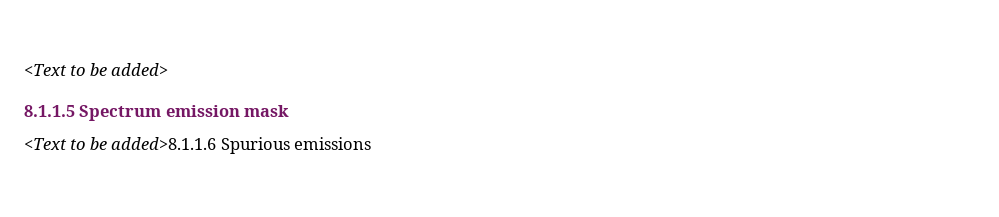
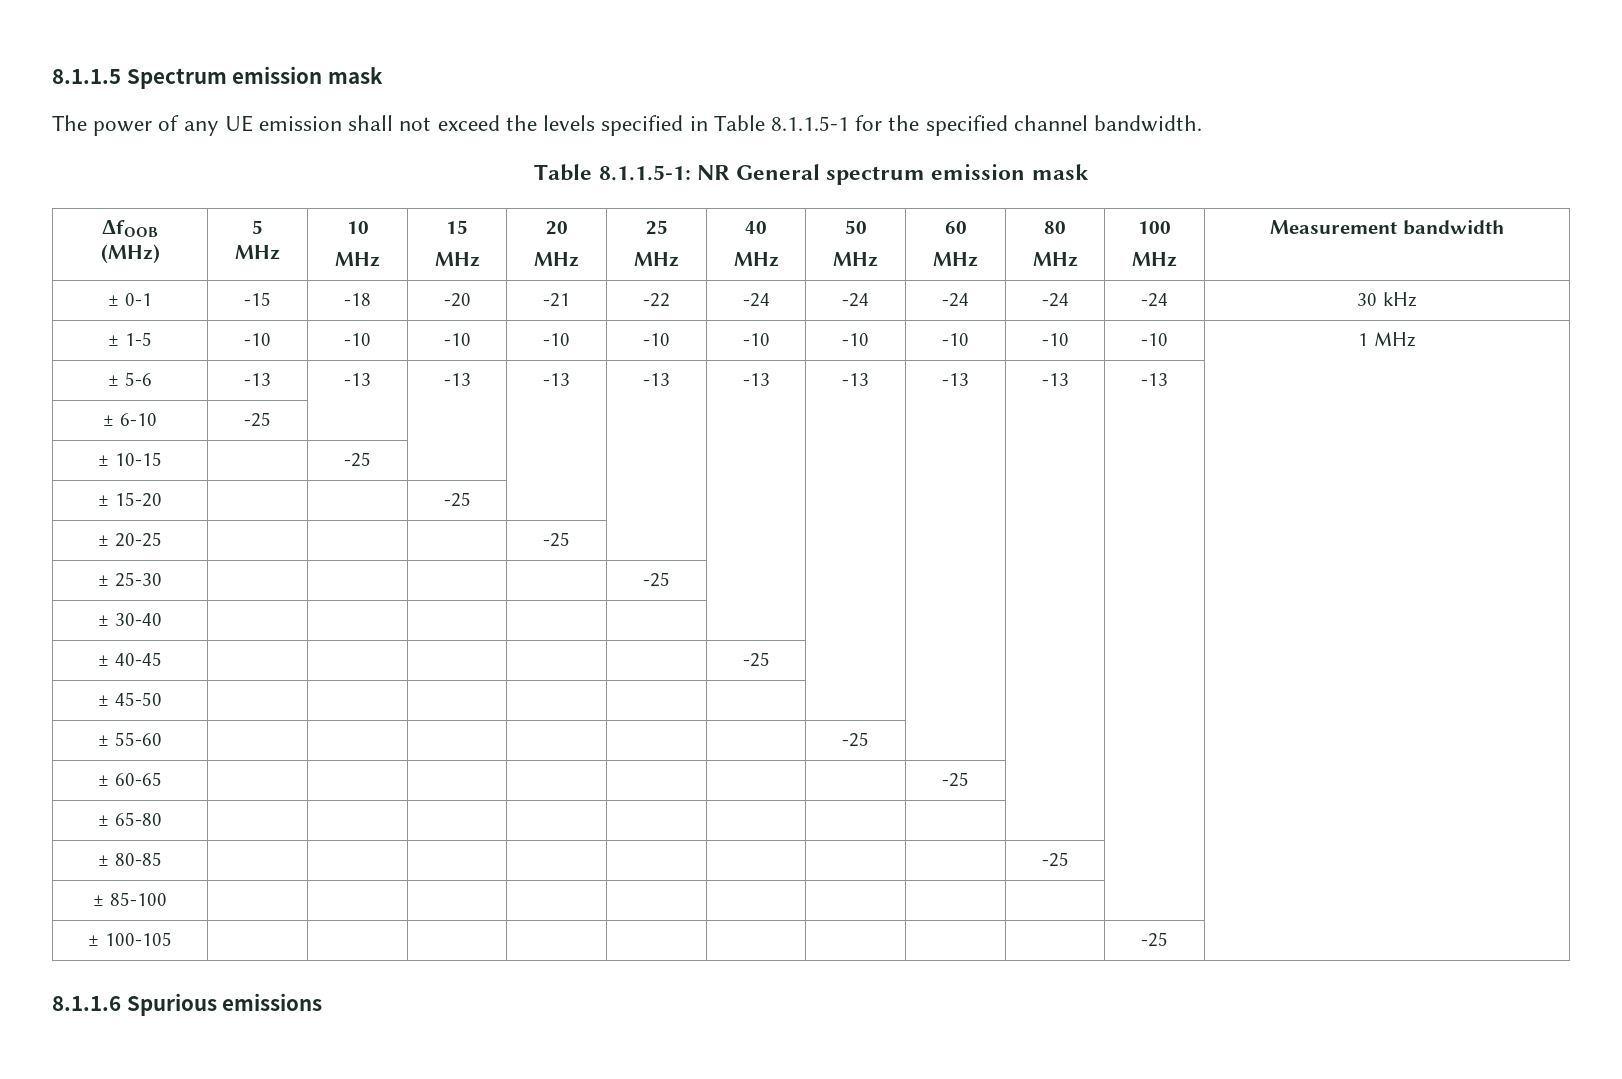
[24,63,169,76] <Text to be added> // -> (52, 76) none
[24,137,217,150] <Text to be added>8.1.1.6 -> [52,115,1202,136] [534,164,1089,185] [102,220,158,237] [100,244,160,264] [252,220,263,234] [235,245,280,260] [346,221,369,234] [335,252,380,267] [446,220,468,234] [434,252,480,267] [545,221,568,235] [534,252,579,267] [645,220,668,235] [634,252,679,267] [745,221,767,234] [733,252,779,267] [844,220,867,234] [833,252,878,267] [944,221,967,234] [933,252,978,267] [1044,221,1066,234] [1032,252,1078,267] [1138,221,1171,234] [1132,252,1177,267] [1270,220,1504,235] [108,293,152,306] [244,292,271,306] [344,293,371,306] [443,293,471,307] [543,293,570,307] [643,293,670,307] [742,293,770,307] [842,293,869,307] [942,293,969,307] [1041,293,1069,307] [1141,293,1168,307] [1357,292,1417,307] [108,332,152,346] [244,333,271,346] [344,333,371,346] [443,333,471,346] [543,333,570,346] [643,333,670,346] [742,333,770,346] [842,333,869,346] [942,333,969,346] [1041,333,1069,346] [1141,333,1168,346] [1358,332,1416,347] [108,372,152,386] [244,373,271,386] [344,373,371,386] [443,373,471,386] [543,373,570,386] [643,373,670,386] [742,373,770,386] [842,373,869,386] [942,373,969,386] [1041,373,1069,386] [1141,373,1168,386] [103,413,157,426] [244,412,271,427] [98,452,162,466] [344,452,371,467] [98,492,162,507] [443,492,471,507] [98,532,162,547] [543,532,570,547] [98,572,162,587] [643,572,670,587] [98,613,162,626] [98,652,162,666] [742,652,770,667] [98,692,162,706] [98,732,162,746] [842,732,869,747] [98,772,162,786] [942,772,969,787] [98,812,162,826] [98,852,162,866] [1041,852,1069,867] [93,892,167,906] [88,932,172,946] [1141,932,1168,947] [52,996,121,1011] The power of any UE emission shall not exceed the levels specified in Table 8.1.1.5-1 for the specified channel bandwidth. // Table 8.1.1.5-1: NR General spectrum emission mask // ΔfOOB // (MHz) | 5 // MHz | 10 // MHz | 15 // MHz | 20 // MHz | 25 // MHz | 40 // MHz | 50 // MHz | 60 // MHz | 80 // MHz | 100 // MHz | Measurement bandwidth // ± 0-1 | -15 | -18 | -20 | -21 | -22 | -24 | -24 | -24 | -24 | -24 | 30 kHz // ± 1-5 | -10 | -10 | -10 | -10 | -10 | -10 | -10 | -10 | -10 | -10 | 1 MHz // ± 5-6 | -13 | -13 | -13 | -13 | -13 | -13 | -13 | -13 | -13 | -13 | // ± 6-10 | -25 | | | | | | | | | | // ± 10-15 | | -25 | | | | | | | | | // ± 15-20 | | | -25 | | | | | | | | // ± 20-25 | | | | -25 | | | | | | | // ± 25-30 | | | | | -25 | | | | | | // ± 30-40 | | | | | | | | | | | // ± 40-45 | | | | | | -25 | | | | | // ± 45-50 | | | | | | | | | | | // ± 55-60 | | | | | | | -25 | | | | // ± 60-65 | | | | | | | | -25 | | | // ± 65-80 | | | | | | | | | | | // ± 80-85 | | | | | | | | | -25 | | // ± 85-100 | | | | | | | | | | | // ± 100-105 | | | | | | | | | | -25 | // 8.1.1.6

